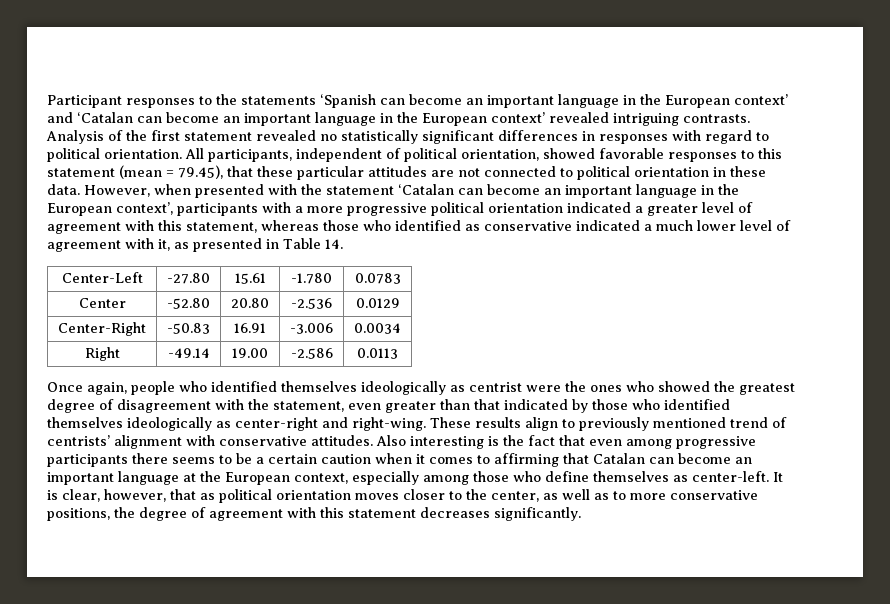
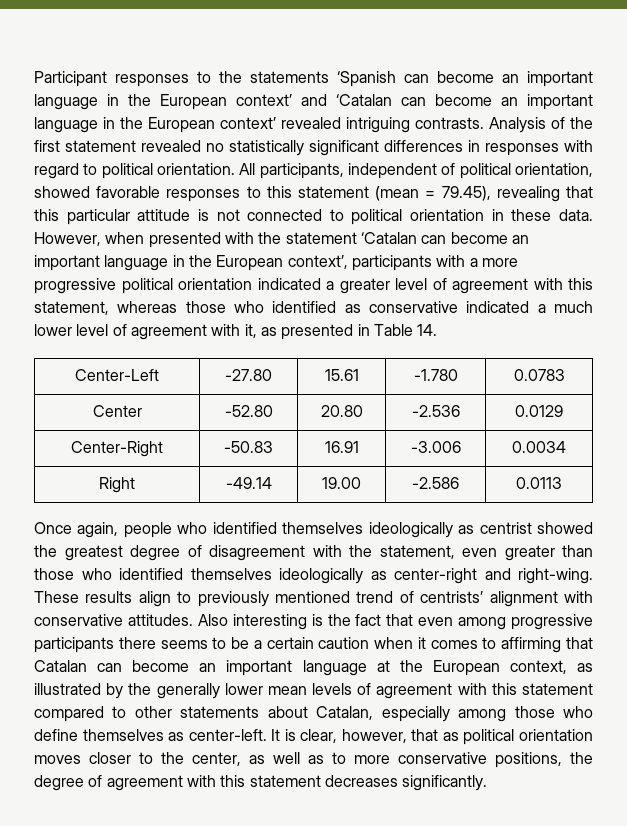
[227,166,454,180] that these particular attitudes are -> [496,186,593,202] [34,209,209,225] revealing that this particular attitude is
[526,381,654,392] were the ones who -> (532, 528) none
[474,399,588,413] that indicated by -> (593, 551) none
(348, 478) none -> [577,663,594,672] [34,683,593,699] [34,706,374,722] as illustrated by the generally lower mean levels of agreement with this statement compared to other statements about Catalan,

